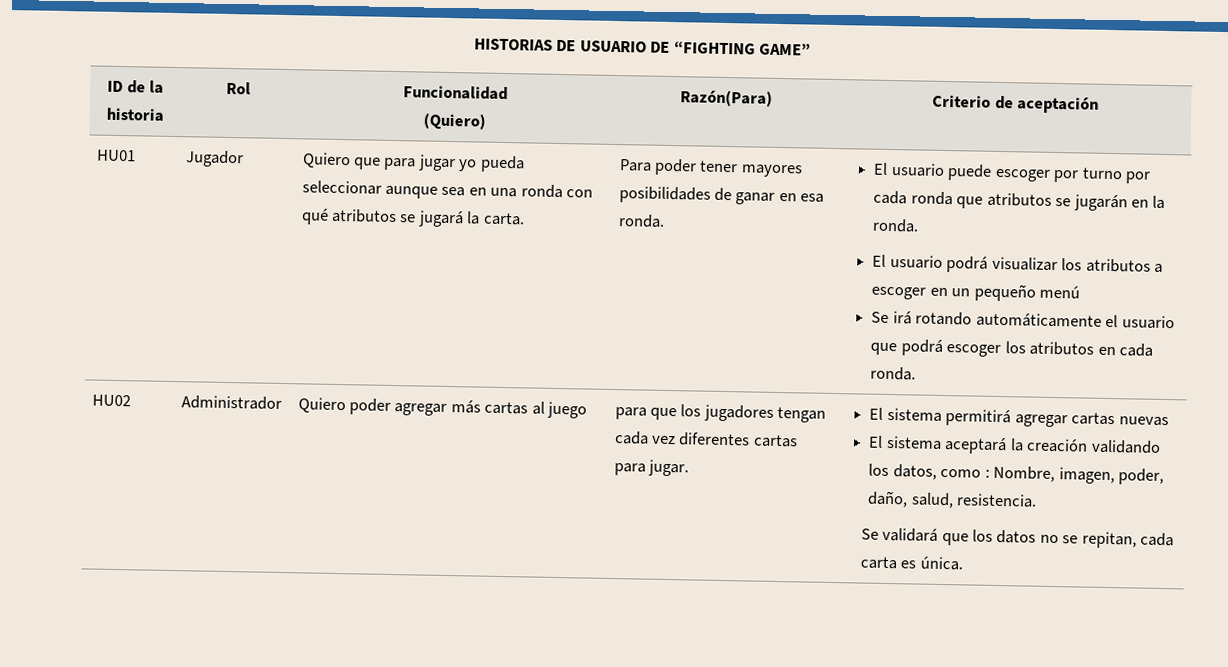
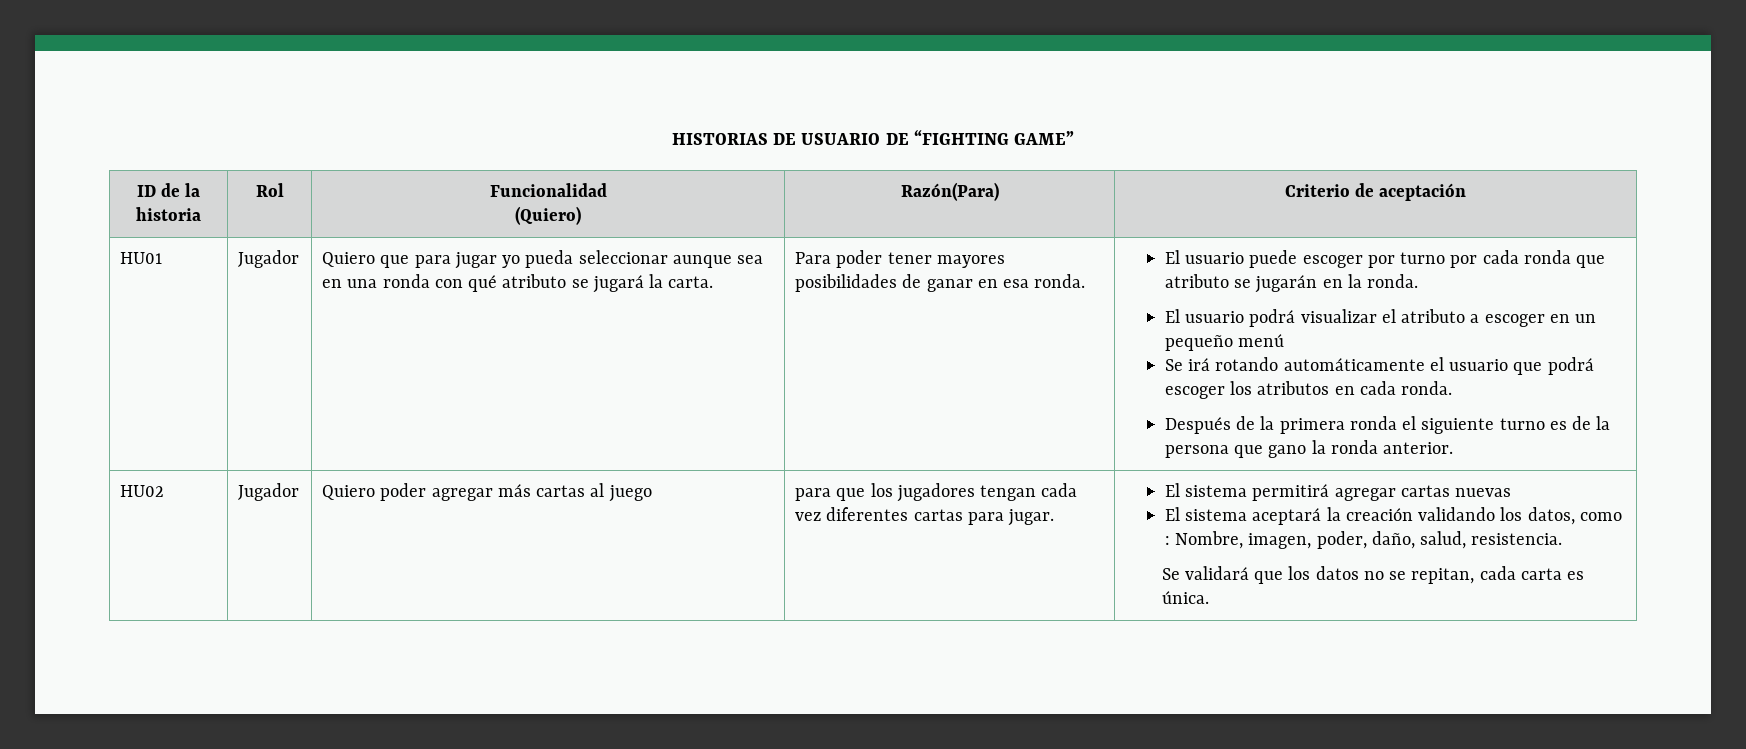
[331,208,398,224] atributos -> [502,274,567,288] atributo
[986,192,1052,207] atributos -> [1164,274,1229,288] atributo
[1061,258,1151,273] los atributos -> [1381,309,1466,323] el atributo
(917, 373) none -> [1164,416,1611,434] [1164,440,1454,458] // Después de la primera ronda el siguiente turno es de la persona que gano la ronda anterior.
[180,395,282,410] Administrador -> [237,483,299,501] Jugador

